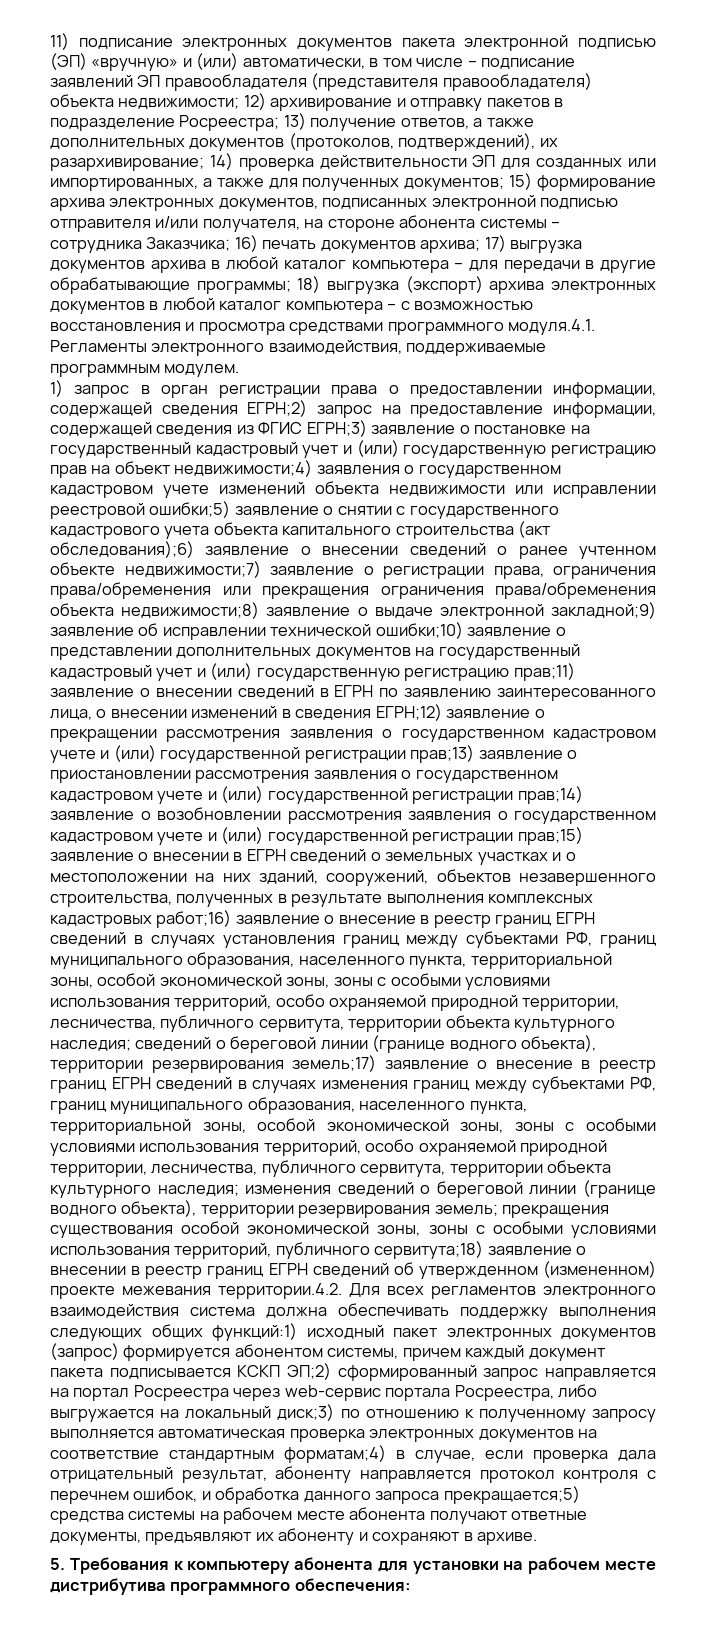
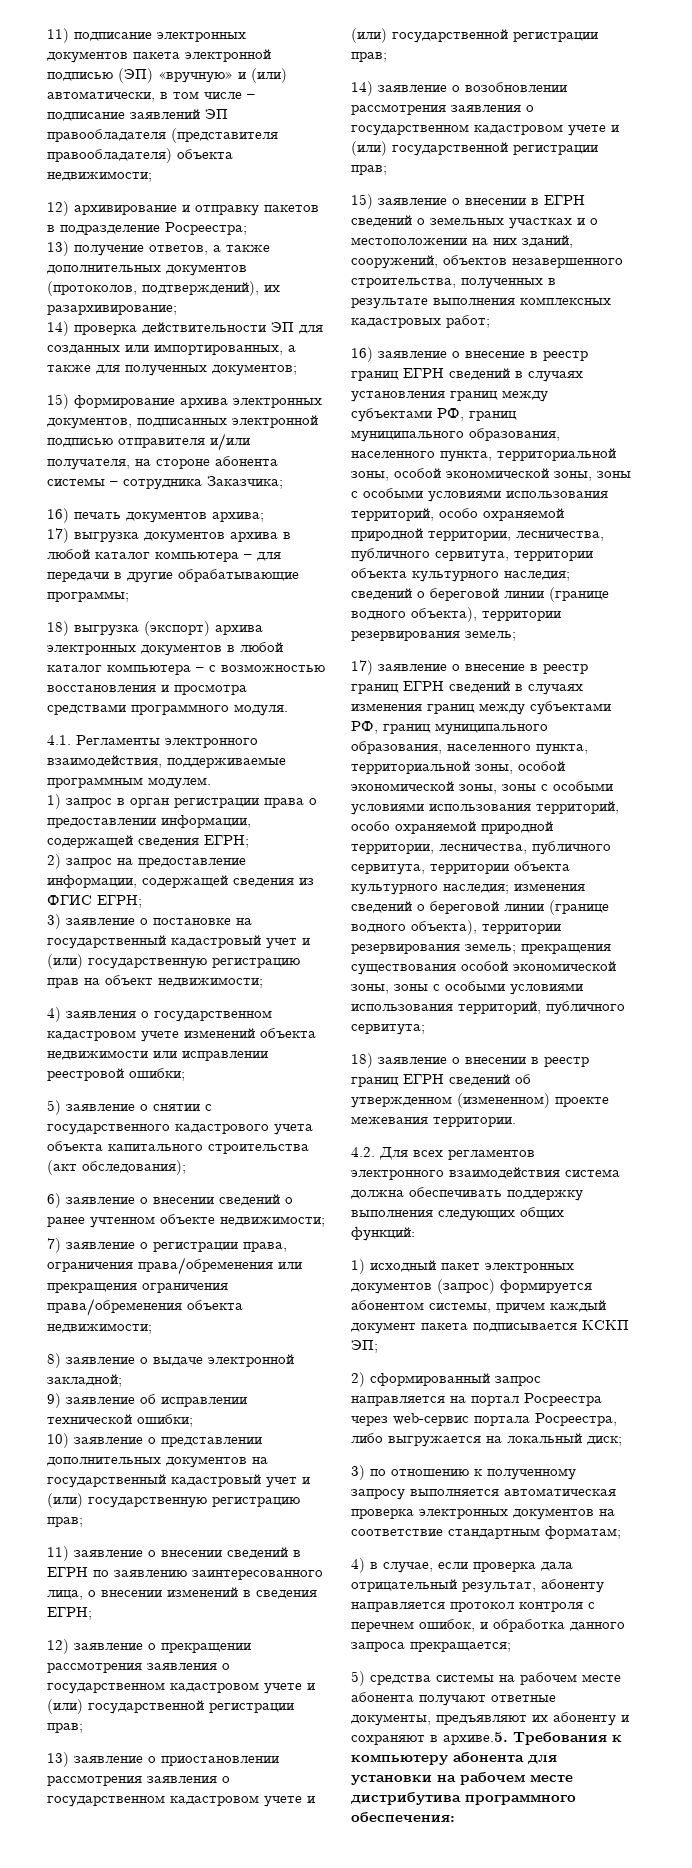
(240, 103) none -> (152, 176) //
(280, 123) none -> (247, 228) //
(204, 164) none -> (177, 310) //
(505, 184) none -> (297, 370) //
(231, 244) none -> (283, 482) //
(481, 246) none -> (264, 517) //
(291, 287) none -> (129, 596) //
[508,319,596,335] модуля.4.1. -> [234,704,288,716] [47,735,71,745] модуля. // 4.1.
[247,400,308,417] ЕГРН;2) -> [204,835,249,848] [47,854,61,869] ЕГРН; // 2)
[306,420,367,437] ЕГРН;3) -> [97,895,142,908] [47,914,61,929] ЕГРН; // 3)
[174,460,313,477] недвижимости;4) -> [158,977,263,988] [47,1007,61,1022] недвижимости; // 4)
[149,501,231,518] ошибки;5) -> [129,1068,185,1081] [47,1100,61,1115] ошибки; // 5)
[50,541,194,558] обследования);6) -> [82,1160,186,1175] [47,1193,61,1208] обследования); // 6)
[124,561,261,578] недвижимости;7) -> [220,1216,325,1227] [47,1238,61,1253] недвижимости; // 7)
[121,602,260,619] недвижимости;8) -> [47,1323,152,1334] [47,1353,61,1368] недвижимости; // 8)
[551,602,656,619] закладной;9) -> [47,1374,122,1387] [47,1393,61,1408] закладной; // 9)
[375,622,463,639] ошибки;10) -> [137,1414,193,1427] [47,1433,69,1448] ошибки; // 10)
[513,663,575,681] прав;11) -> [47,1517,83,1527] [47,1546,69,1561] прав; // 11)
[375,704,442,721] ЕГРН;12) -> [47,1607,92,1620] [47,1639,69,1654] ЕГРН; // 12)
[410,745,475,763] прав;13) -> [47,1723,83,1733] [47,1752,69,1767] прав; // 13)
[517,786,583,804] прав;14) -> [351,52,387,62] [351,81,373,96] прав; // 14)
[517,827,583,845] прав;15) -> [351,165,387,175] [351,194,373,209] прав; // 15)
[156,910,232,928] работ;16) -> [446,315,490,328] [351,347,373,362] работ; // 16)
[292,1055,377,1072] земель;17) -> [465,630,516,641] [351,660,373,675] земель; // 17)
[374,1241,484,1259] сервитута;18) -> [351,1024,425,1035] [351,1053,373,1068] сервитута; // 18)
[218,1283,342,1299] территории.4.2. -> [433,1117,516,1127] [351,1147,375,1157] территории. // 4.2.
[212,1323,297,1341] функций:1) -> [351,1227,415,1241] [351,1259,365,1274] функций: // 1)
[287,1363,331,1380] ЭП;2) -> [351,1340,378,1353] [351,1372,365,1387] ЭП; // 2)
[277,1404,335,1421] диск;3) -> [587,1436,622,1446] [351,1465,365,1480] диск; // 3)
[284,1445,386,1463] форматам;4) -> [545,1526,621,1539] [351,1558,365,1573] форматам; // 4)
[443,1486,580,1504] прекращается;5) -> [410,1642,511,1652] [351,1671,365,1686] прекращается; // 5)
[477,1532,538,1545] [50,1558,65,1570] архиве. // 5. -> [443,1732,508,1745] архиве.5.

